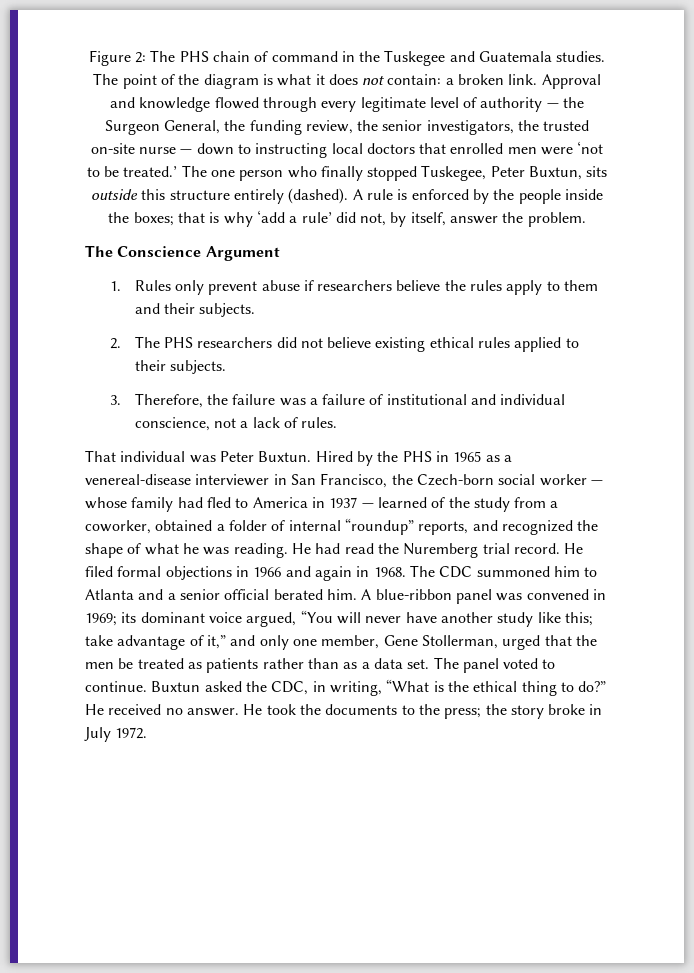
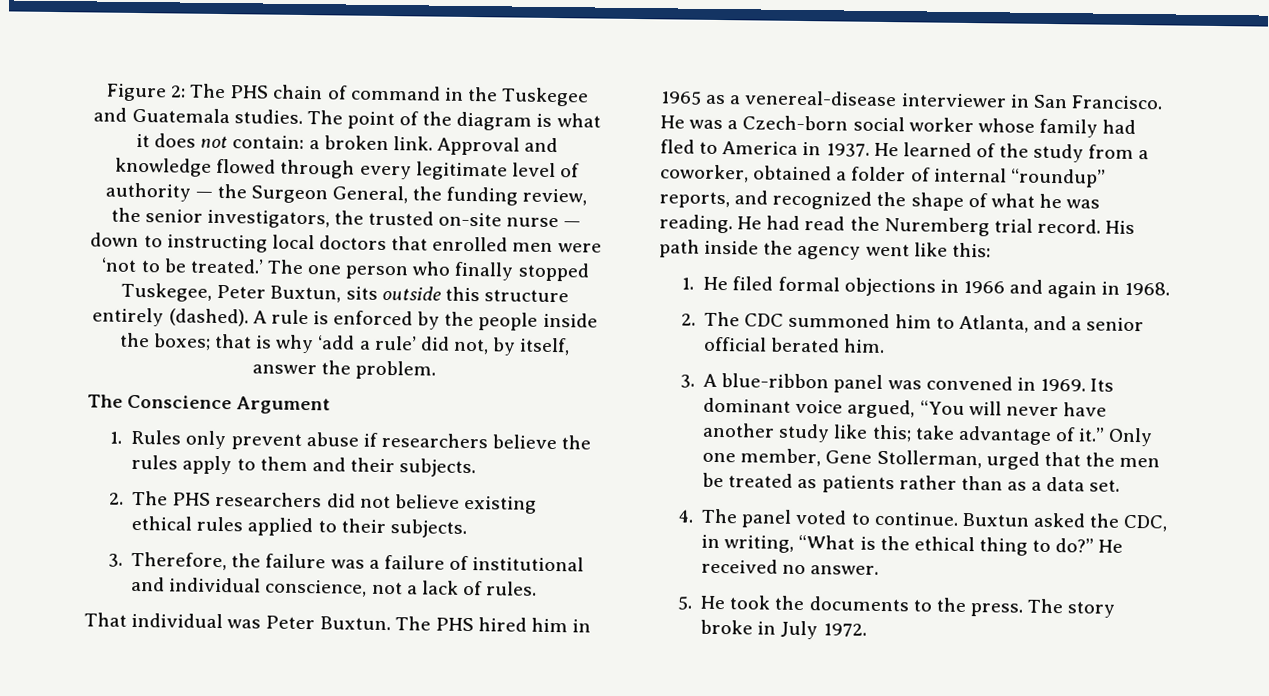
[315,451,432,466] Hired by the PHS -> [394,616,569,633] The PHS hired him
[320,473,413,488] Francisco, the -> [1070,95,1163,110] [660,115,739,130] Francisco. He was a
[590,480,603,485] — -> (974, 125) none
[329,497,374,508] 1937 — -> [825,142,899,157] 1937. He
(560, 548) none -> [1105,220,1136,235] [659,239,991,260] [680,277,694,290] His path inside the agency went like this: // 1.
(406, 572) none -> [680,313,696,326] // 2.
[85,589,134,600] Atlanta -> [958,314,1029,333] Atlanta,
(357, 594) none -> [679,374,695,388] // 3.
[85,612,137,626] 1969; its -> [1039,378,1115,392] 1969. Its
[206,635,289,650] it,” and only -> [1078,427,1154,447] it.” Only
(430, 664) none -> [677,509,694,523] // 4.
(239, 712) none -> [676,596,693,610] // 5.
[444,704,507,719] press; the -> [969,598,1065,617] press. The

